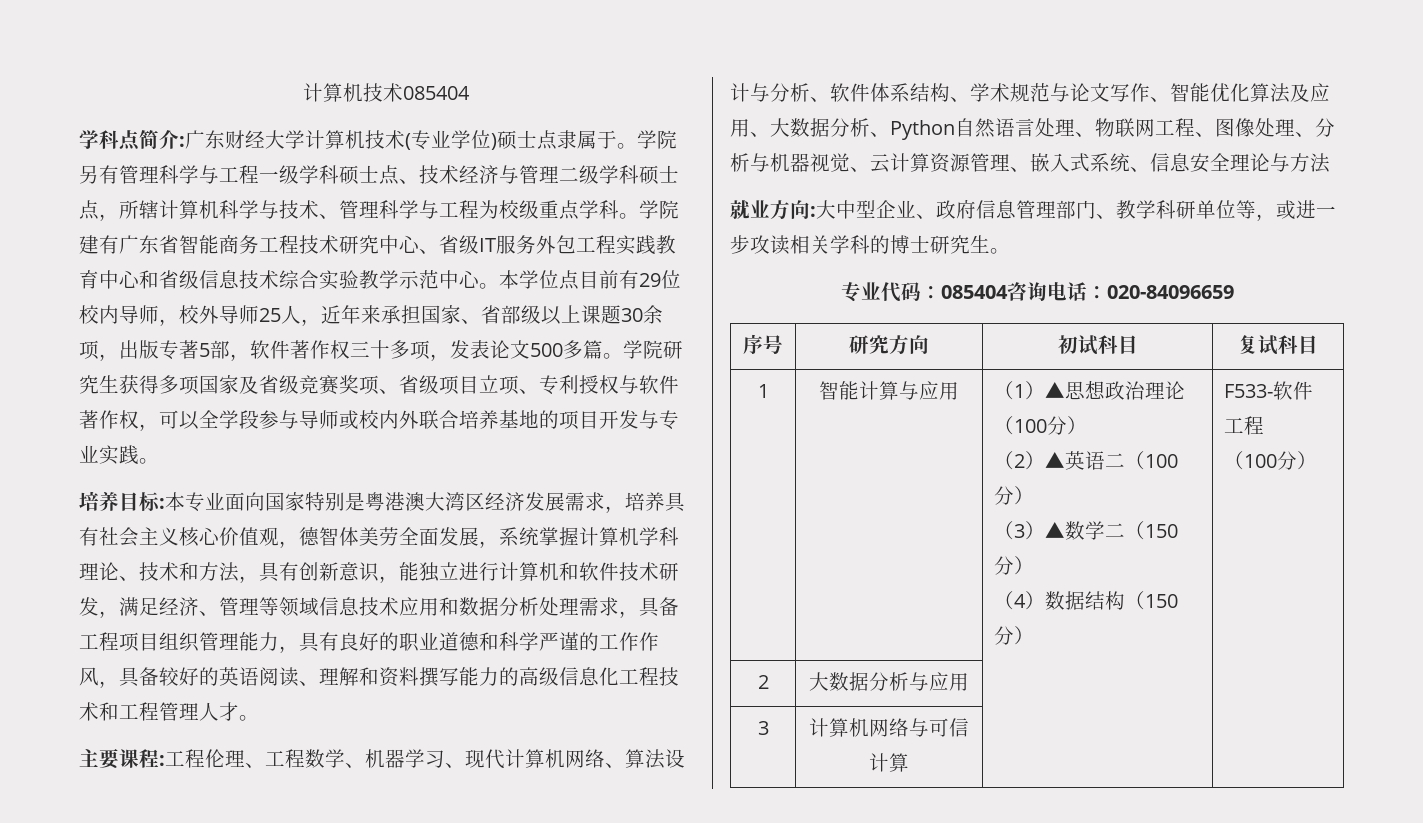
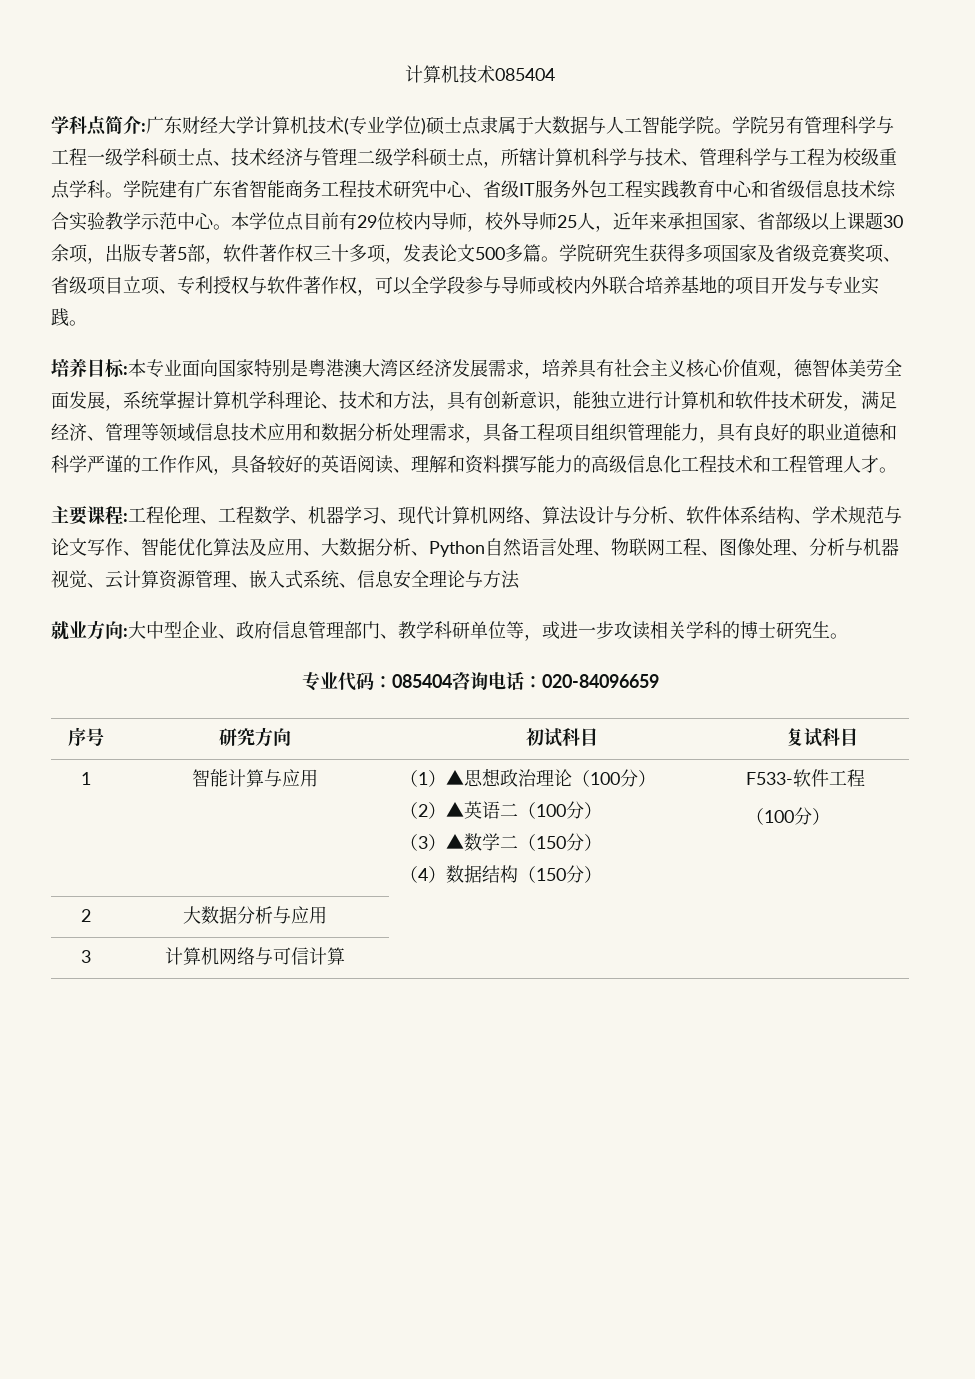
(617, 139) none -> [534,116,714,134] 大数据与人工智能学院

